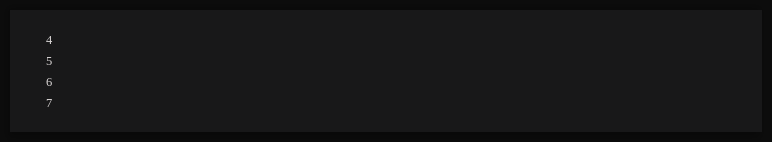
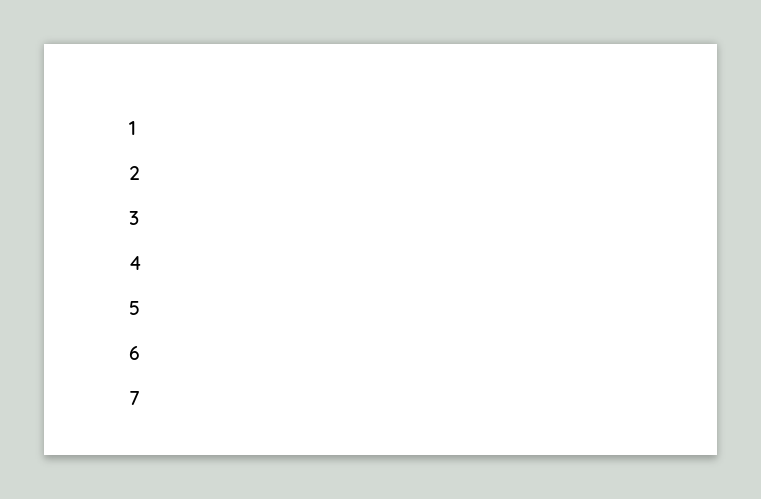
(46, 40) none -> [129,121,136,135] [129,166,140,180] [129,211,139,225] 1 // 2 // 3 //

